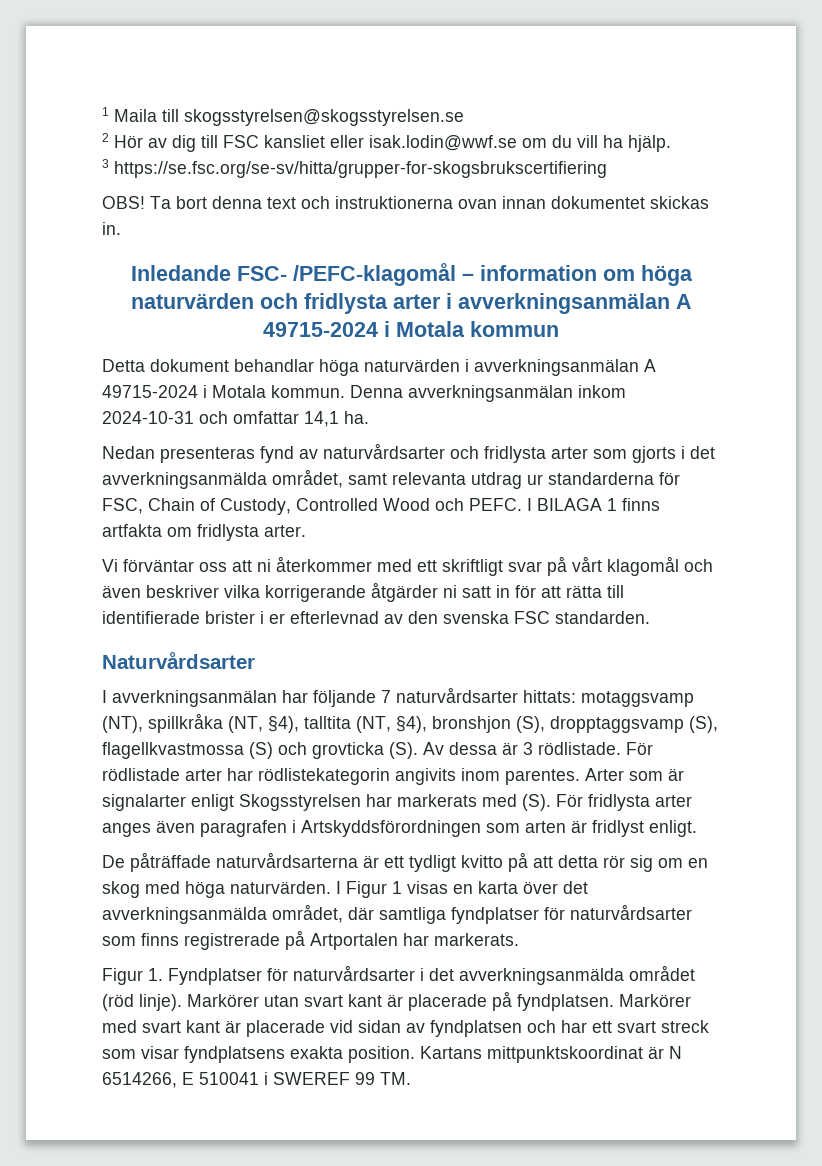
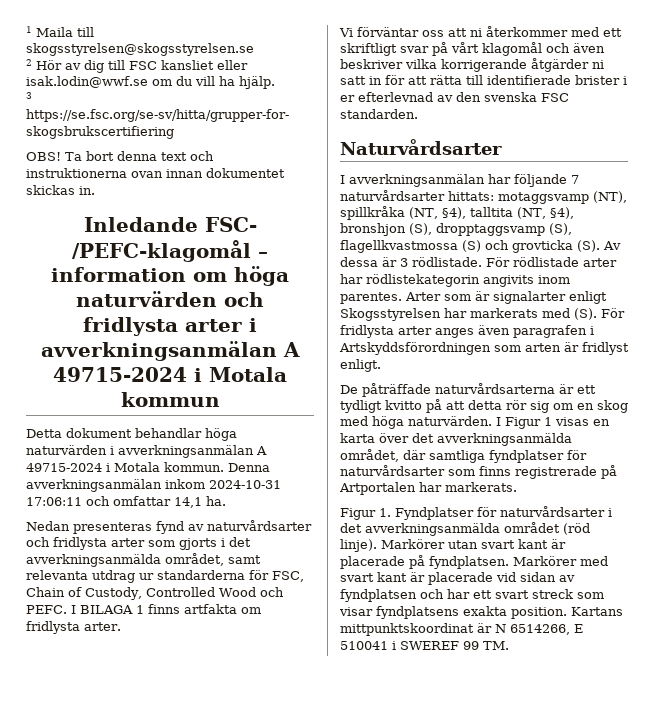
(194, 417) none -> [26,497,82,506] 17:06:11

